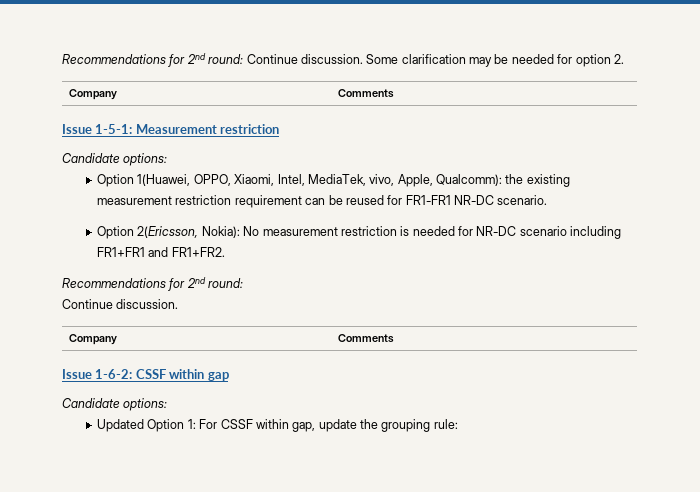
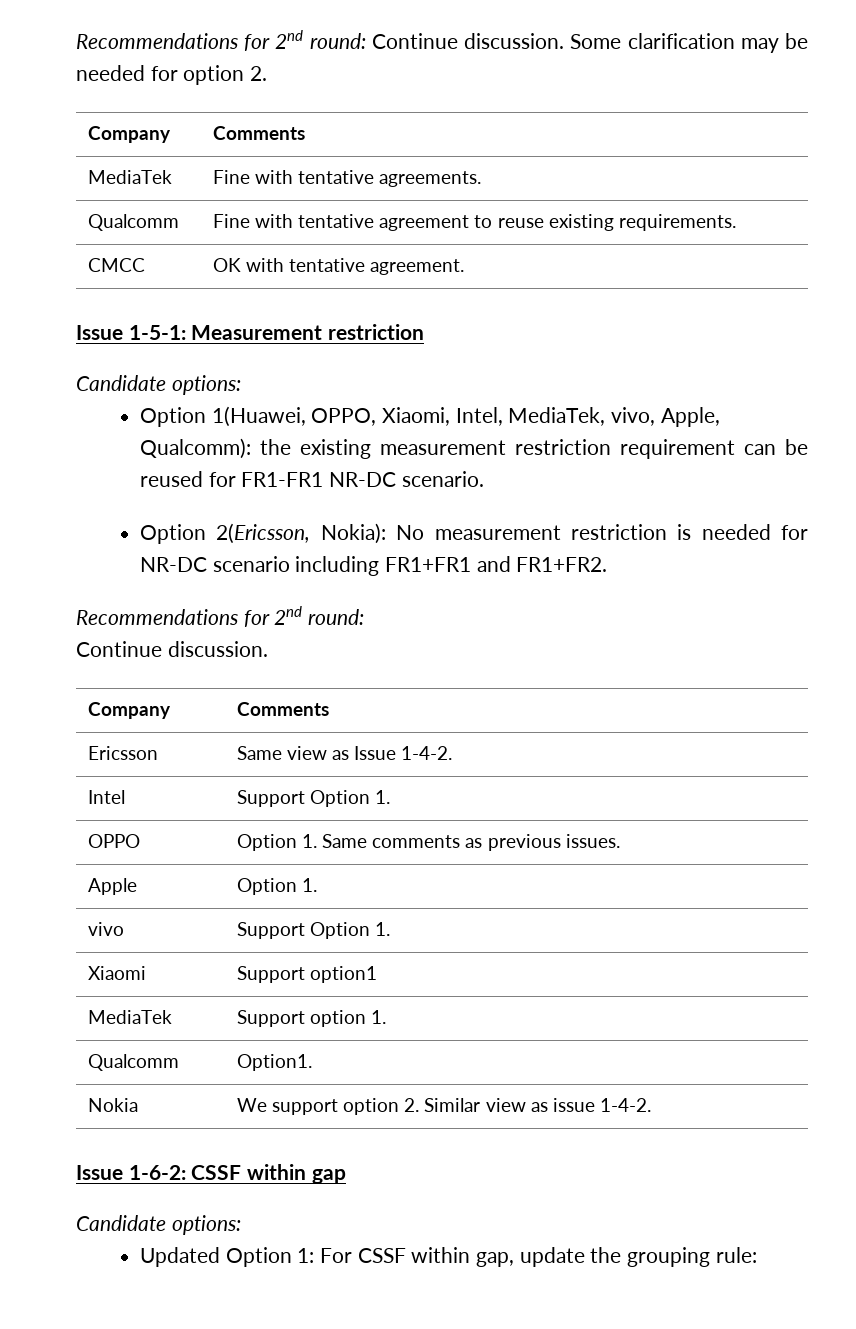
(395, 93) none -> [87,170,172,184] [212,170,482,187] [87,214,179,231] [212,214,736,231] [87,258,145,272] [212,258,465,275] // MediaTek | Fine with tentative agreements. // Qualcomm | Fine with tentative agreement to reuse existing requirements. // CMCC | OK with tentative agreement.
(395, 338) none -> [87,746,158,760] [236,746,453,760] [87,790,125,804] [236,790,391,807] [87,834,140,848] [236,834,620,851] [87,878,137,895] [236,878,317,895] [87,922,124,936] [236,922,391,939] [87,966,146,980] [236,966,377,983] [87,1010,172,1024] [236,1010,387,1027] [87,1054,179,1071] [236,1054,312,1071] [87,1098,138,1112] [236,1098,651,1115] // Ericsson | Same view as Issue 1-4-2. // Intel | Support Option 1. // OPPO | Option 1. Same comments as previous issues. // Apple | Option 1. // vivo | Support Option 1. // Xiaomi | Support option1 // MediaTek | Support option 1. // Qualcomm | Option1. // Nokia | We support option 2. Similar view as issue 1-4-2.

